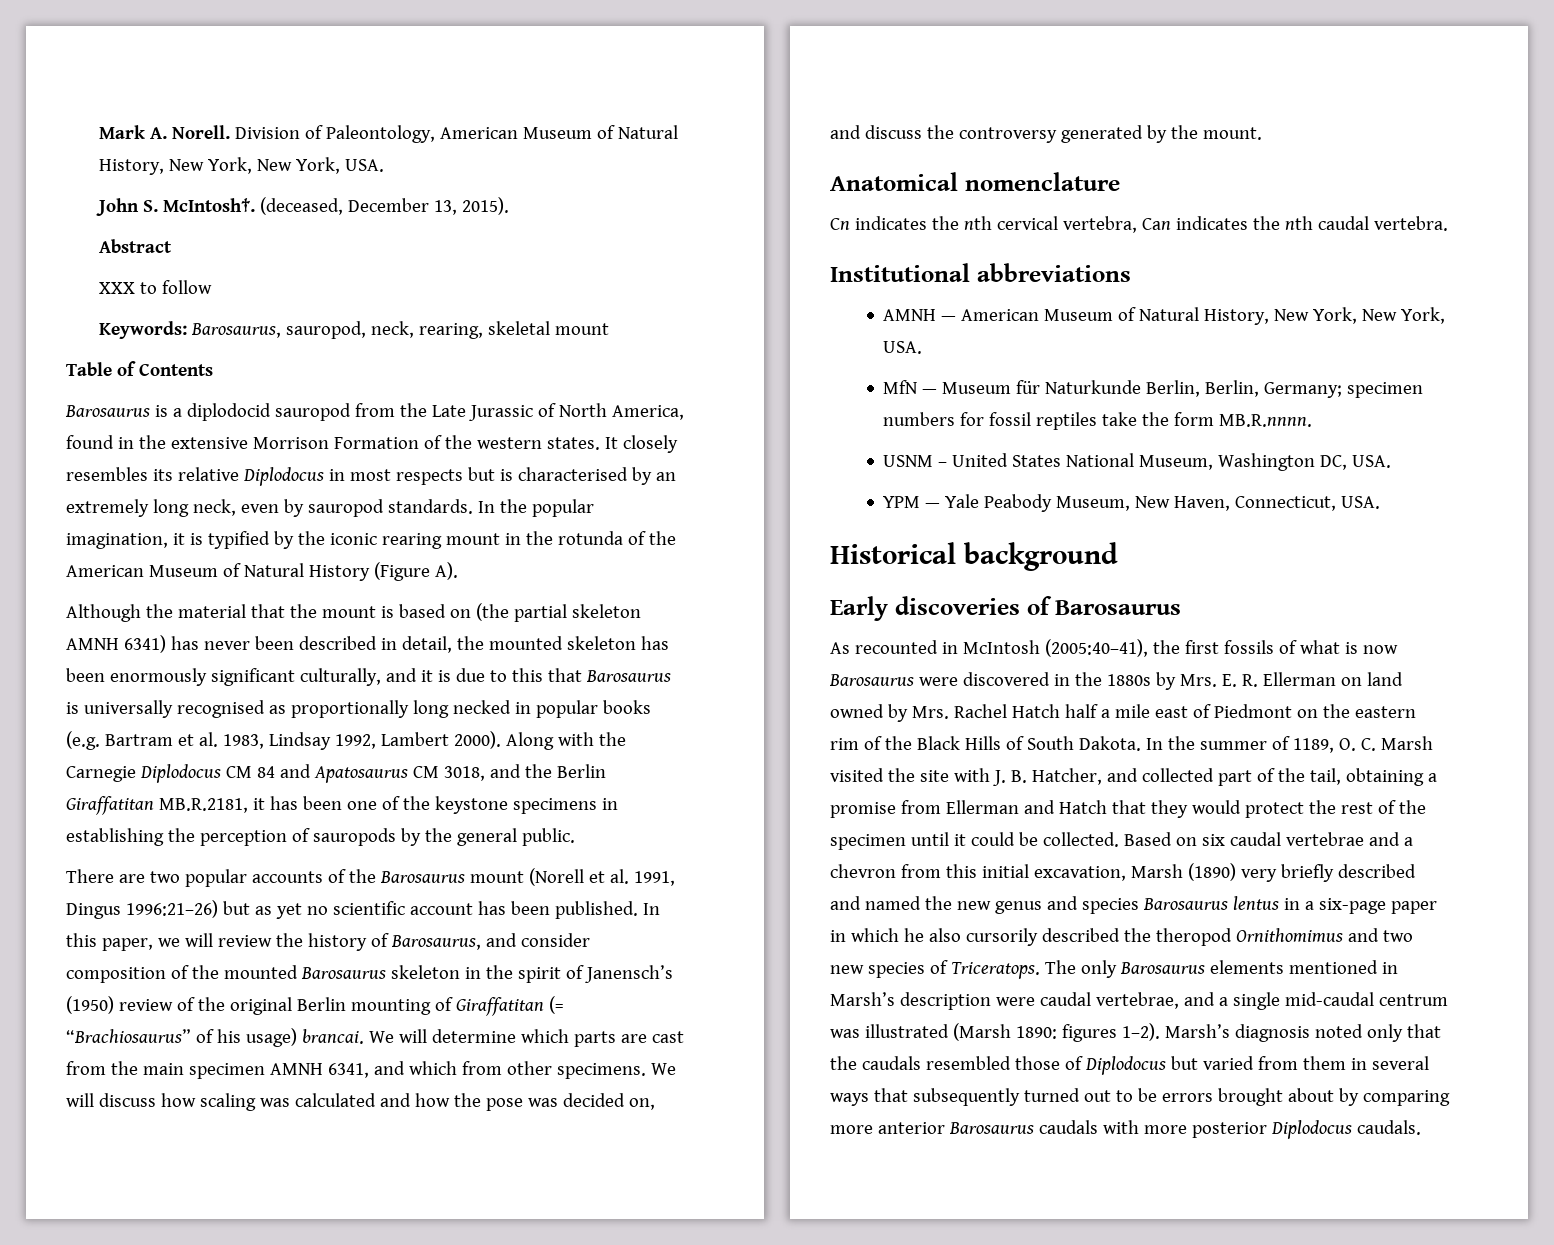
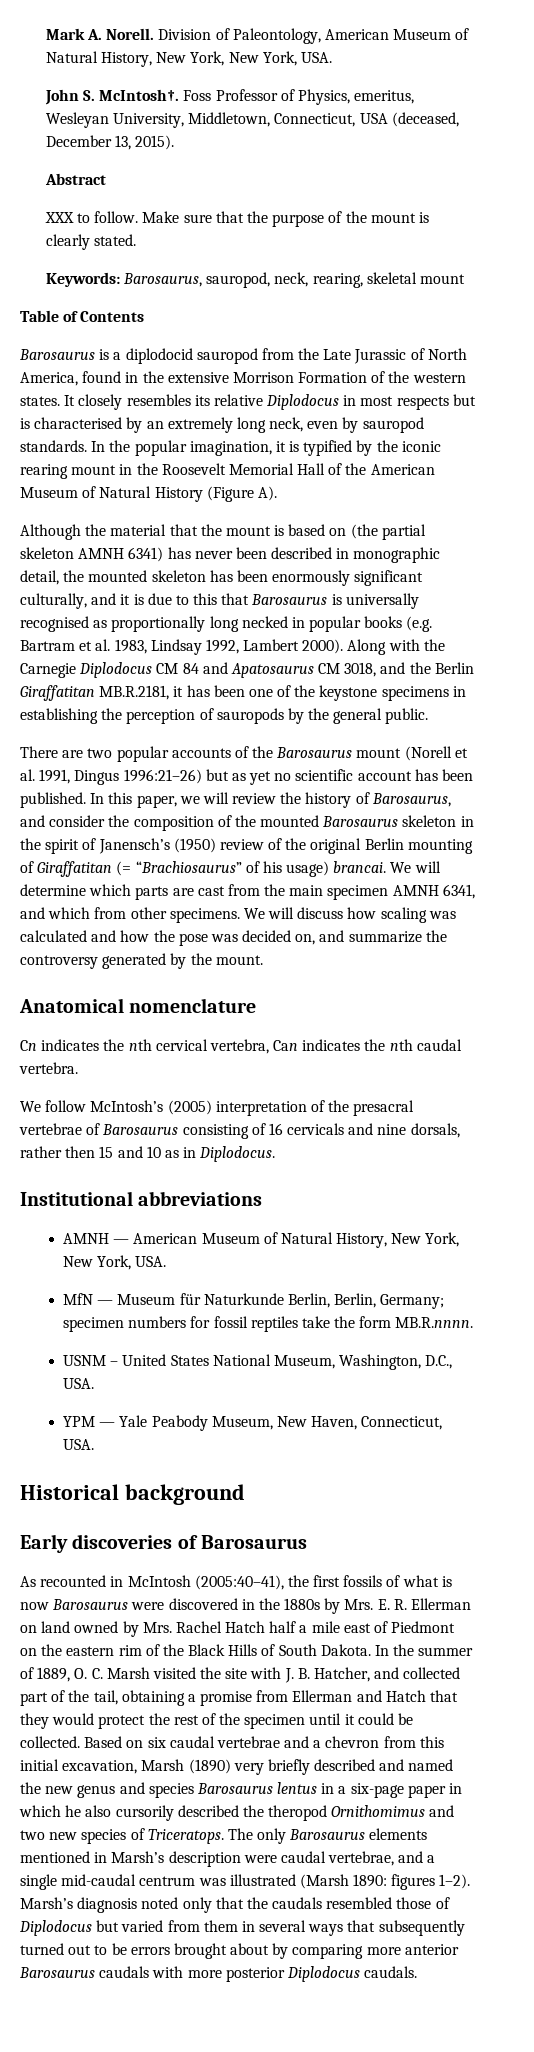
(256, 205) none -> [183,89,415,105] [45,112,388,128] Foss Professor of Physics, emeritus, Wesleyan University, Middletown, Connecticut, USA
[162,280,213,294] follow -> [94,211,429,227] [45,234,137,250] follow. Make sure that the purpose of the mount is clearly stated.
[557,531,623,545] rotunda -> [161,463,326,475] Roosevelt Memorial Hall
(397, 644) none -> [353,547,441,563] monographic
(590, 940) none -> [108,815,130,827] the
[864,125,922,139] discuss -> [348,931,422,943] summarize
(1448, 223) none -> [20,1100,415,1116] [19,1123,460,1139] [20,1146,276,1162] // We follow McIntosh’s (2005) interpretation of the presacral vertebrae of Barosaurus consisting of 16 cervicals and nine dorsals, rather then 15 and 10 as in Diplodocus.
[1218,453,1348,471] Washington DC, -> [339,1354,453,1370] Washington, D.C.,
[1292,738,1334,753] 1189, -> [37,1667,71,1682] 1889,

